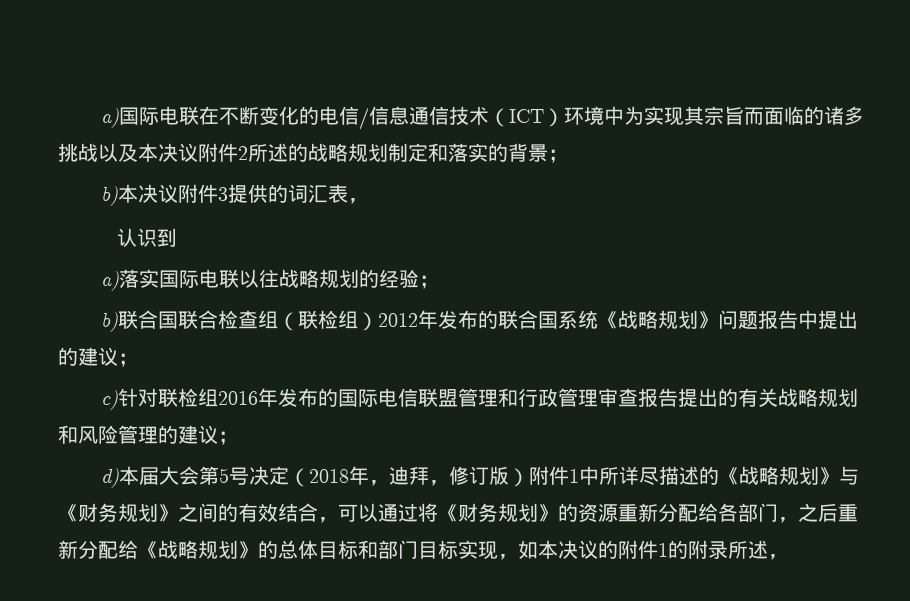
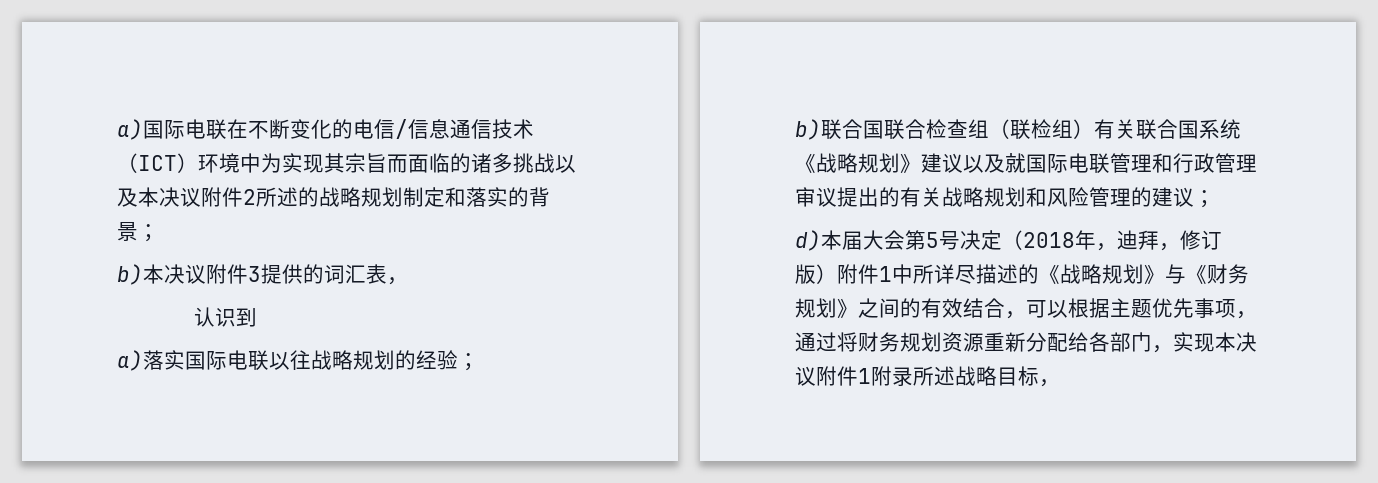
[378,310,499,329] 2012年发布的 -> [1094,119,1136,139] 有关
[718,310,859,329] [58,347,138,367] [101,388,459,410] 问题报告中提出的建议； // c)针对联检组2016年发布的国际电信联盟 -> [921,153,1110,174] 建议以及就国际电联
[618,388,679,407] 查报告 -> [816,187,837,207] 议
[378,503,578,522] 通过将《财务规划》的 -> [1068,298,1257,319] [795,332,942,352] 根据主题优先事项，通过将财务规划
[798,503,858,522] [58,540,688,560] 之后重新分配给《战略规划》的总体目标和部门目标实现，如本决议的附件1的 -> [1173,332,1257,352] [795,366,871,386] 实现本决议附件1
(768, 549) none -> [955,366,1039,386] 战略目标

